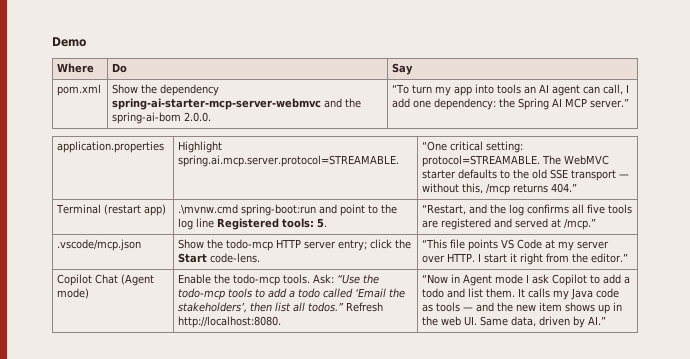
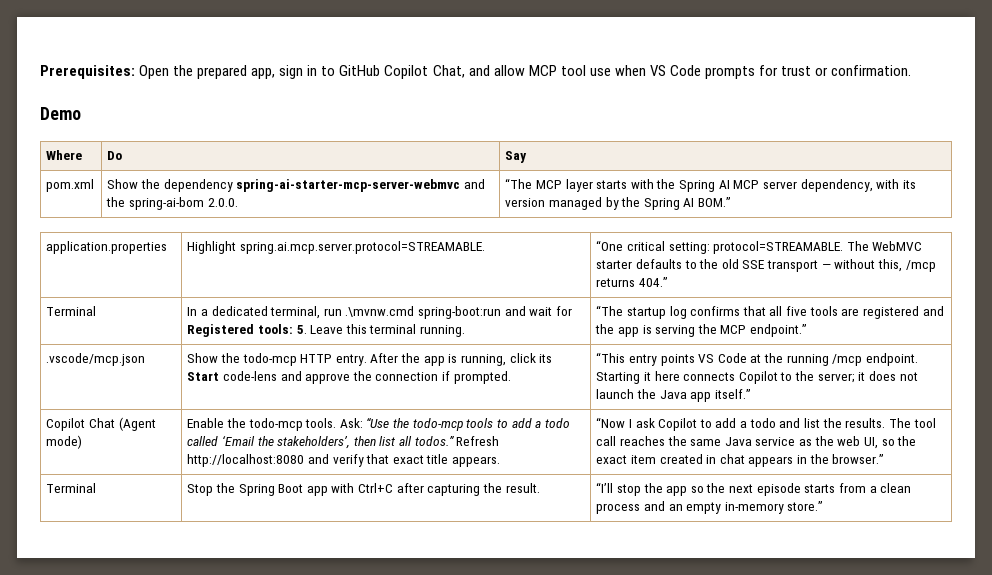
(52, 42) none -> [40,65,912,79] Prerequisites: Open the prepared app, sign in to GitHub Copilot Chat, and allow MCP tool use when VS Code prompts for trust or confirmation. //
[392,84,630,96] [392,98,630,110] “To turn my app into tools an AI agent can call, I add one dependency: the Spring AI MCP server.” -> [505,178,916,192] [505,197,732,210] “The MCP layer starts with the Spring AI MCP server dependency, with its version managed by the Spring AI BOM.”
[104,204,167,216] [178,204,398,216] [178,218,328,230] [422,204,507,215] (restart app) | .\mvnw.cmd spring-boot:run and point to the log line Registered tools: 5. | “Restart, and the -> [187,306,573,319] [187,324,466,337] [596,305,666,319] | In a dedicated terminal, run .\mvnw.cmd spring-boot:run and wait for Registered tools: 5. Leave this terminal running. | “The startup
(570, 209) none -> [742,306,766,316] that
[515,218,597,230] served at /mcp.” -> [595,324,808,337] the app is serving the MCP endpoint.”
[304,239,412,251] [178,253,261,263] server entry; click the Start code-lens. -> [335,353,553,366] [187,371,511,384] entry. After the app is running, click its Start code-lens and approve the connection if prompted.
[450,239,466,249] file -> [628,354,657,366] entry
[558,241,610,251] [422,253,629,265] my server over HTTP. I start it right from the editor.” -> [764,353,919,366] [596,371,918,384] [596,389,751,402] the running /mcp endpoint. Starting it here connects Copilot to the server; it does not launch the Java app itself.”
[178,316,282,328] [422,274,524,286] http://localhost:8080. | “Now in Agent mode -> [187,454,501,467] [596,417,626,428] http://localhost:8080 and verify that exact title appears. | “Now
[486,288,620,300] [422,302,623,314] [422,316,607,328] them. It calls my Java code as tools — and the new item shows up in the web UI. Same data, driven by AI.” -> [822,418,936,428] [596,436,917,449] [596,454,885,467] [46,483,97,493] [187,483,540,496] [596,482,912,496] [596,501,824,514] the results. The tool call reaches the same Java service as the web UI, so the exact item created in chat appears in the browser.” // Terminal | Stop the Spring Boot app with Ctrl+C after capturing the result. | “I’ll stop the app so the next episode starts from a clean process and an empty in-memory store.”

